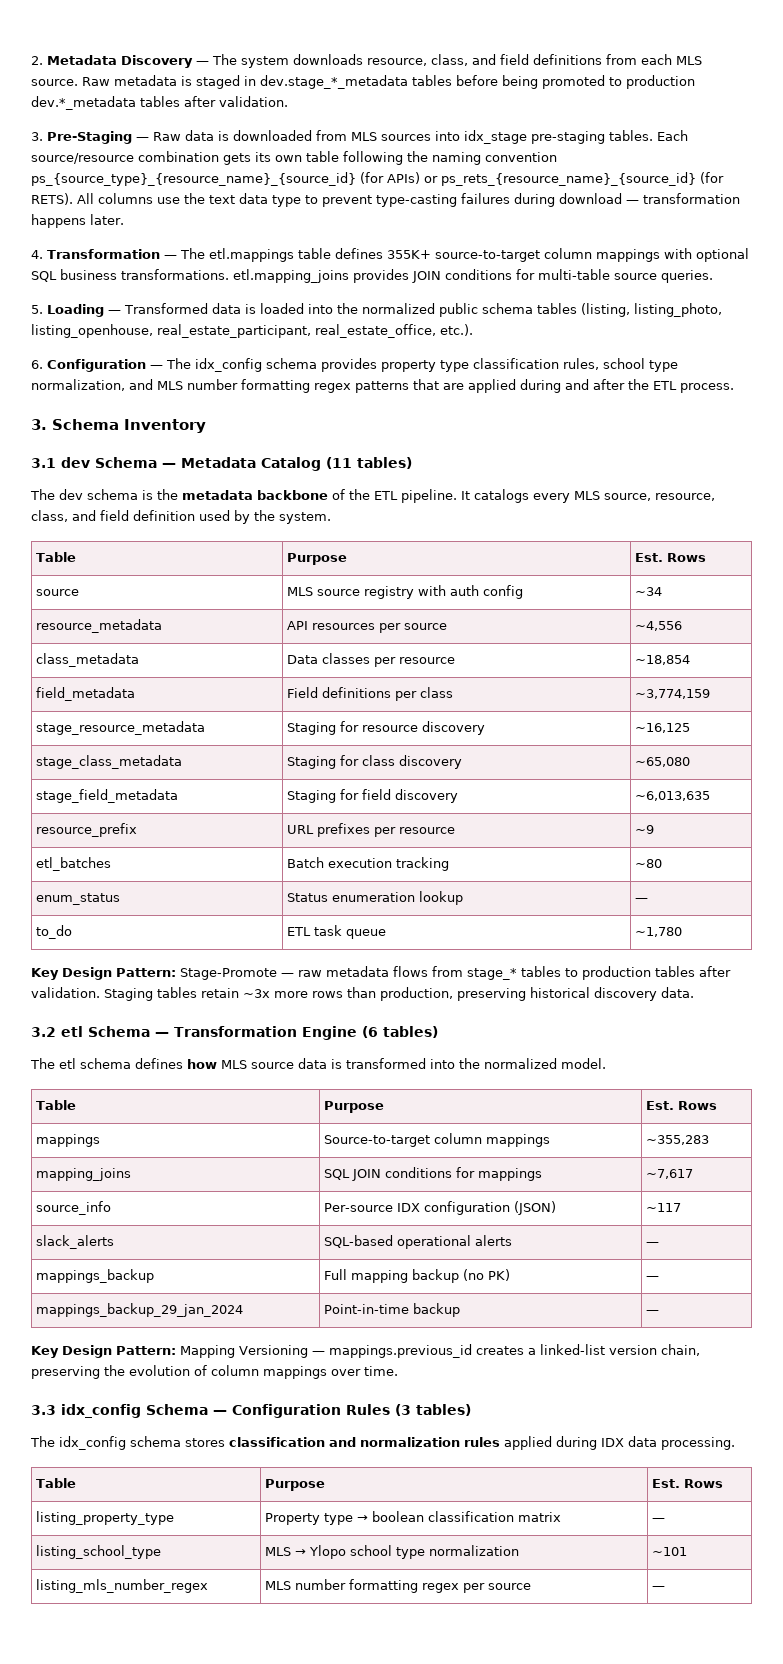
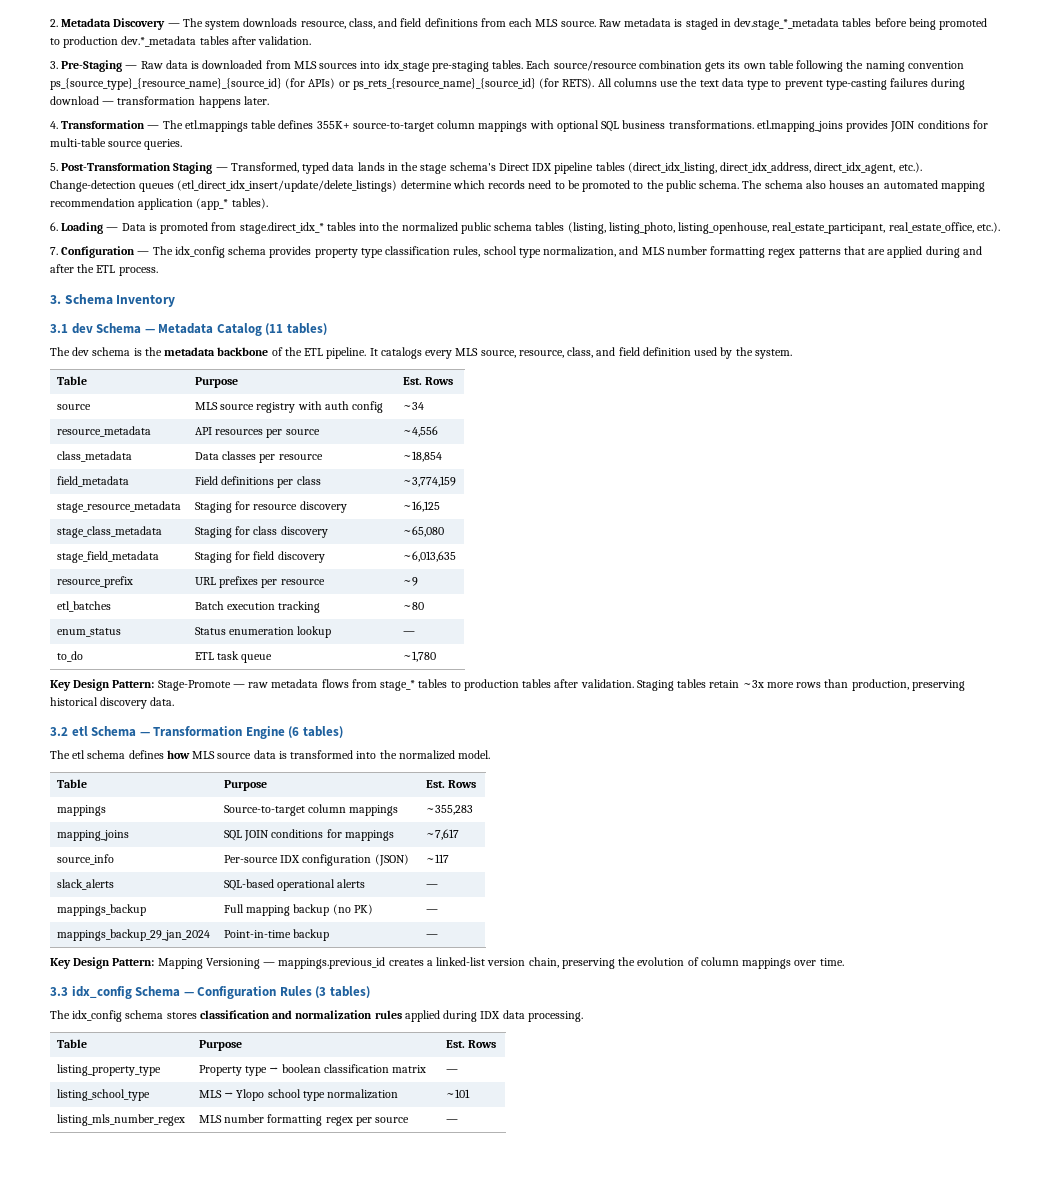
[47,303,304,317] Loading — Transformed data is loaded -> [61,162,922,174] [50,180,985,192] [50,198,268,210] [50,222,356,234] Post-Transformation Staging — Transformed, typed data lands in the stage schema's Direct IDX pipeline tables (direct_idx_listing, direct_idx_address, direct_idx_agent, etc.). Change-detection queues (etl_direct_idx_insert/update/delete_listings) determine which records need to be promoted to the public schema. The schema also houses an automated mapping recommendation application (app_* tables). // 6. Loading — Data is promoted from stage.direct_idx_* tables
[31,360,43,369] 6. -> [50,247,58,255] 7.

